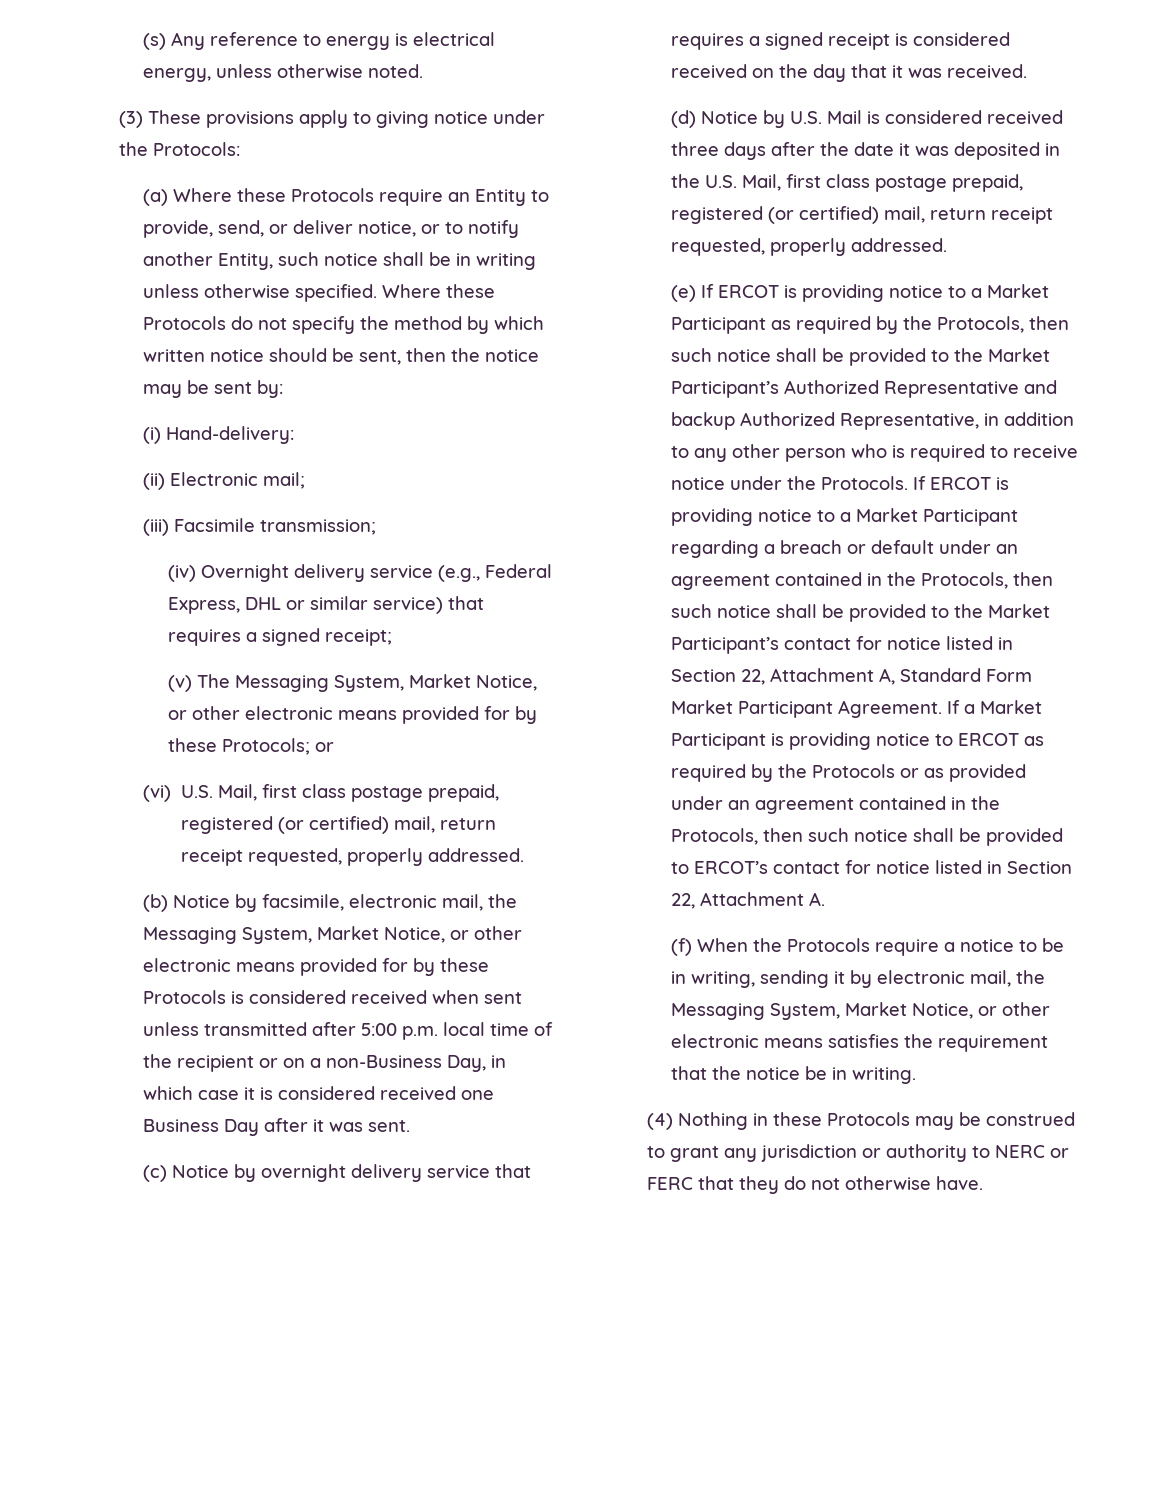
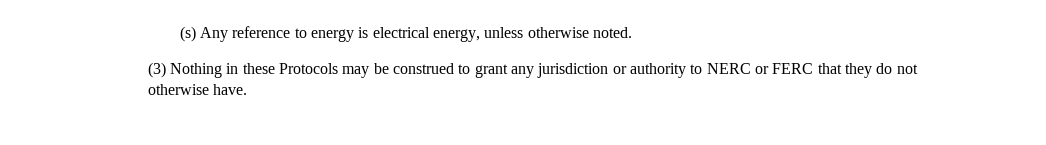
[147,110,545,128] [118,142,240,156] [143,188,550,206] [143,220,520,238] [143,252,537,270] [143,284,496,302] [143,316,545,334] [143,348,540,365] [143,380,284,398] [143,426,295,444] [143,472,306,490] [143,518,377,536] [168,564,553,582] [168,596,485,614] [168,628,393,646] [168,674,538,692] [168,706,538,724] [168,738,335,755] [143,784,499,802] [180,816,496,834] [180,848,524,866] [143,894,518,912] [143,926,523,944] [143,958,490,976] [143,990,523,1004] [143,1022,554,1040] [143,1054,507,1072] [143,1086,495,1100] [143,1118,411,1136] [143,1164,532,1182] [671,32,1011,50] [671,64,1028,82] [671,110,1064,128] [671,142,1061,160] [671,174,1024,192] [671,206,1054,224] [671,238,948,256] [671,284,1050,302] [671,316,1070,334] [671,348,1051,366] [671,380,1058,398] [671,412,1075,430] [671,444,1079,462] [671,476,1010,490] [671,508,1019,526] [671,540,1019,558] [671,572,1054,590] [671,604,1051,622] [671,636,1014,654] [671,668,1033,685] [671,700,1043,718] [671,732,1045,750] [671,764,1027,782] [671,796,1001,814] [671,828,1064,846] [671,860,1073,874] [671,892,826,909] [671,938,1065,956] [671,970,1046,988] [671,1002,1051,1020] [671,1034,1049,1052] [671,1066,917,1084] [646,1113,673,1130] These provisions apply to giving notice under the Protocols: // (a) Where these Protocols require an Entity to provide, send, or deliver notice, or to notify another Entity, such notice shall be in writing unless otherwise specified. Where these Protocols do not specify the method by which written notice should be sent, then the notice may be sent by: // (i) Hand-delivery: // (ii) Electronic mail; // (iii) Facsimile transmission; // (iv) Overnight delivery service (e.g., Federal Express, DHL or similar service) that requires a signed receipt; // (v) The Messaging System, Market Notice, or other electronic means provided for by these Protocols; or // (vi) U.S. Mail, first class postage prepaid, registered (or certified) mail, return receipt requested, properly addressed. // (b) Notice by facsimile, electronic mail, the Messaging System, Market Notice, or other electronic means provided for by these Protocols is considered received when sent unless transmitted after 5:00 p.m. local time of the recipient or on a non-Business Day, in which case it is considered received one Business Day after it was sent. // (c) Notice by overnight delivery service that requires a signed receipt is considered received on the day that it was received. // (d) Notice by U.S. Mail is considered received three days after the date it was deposited in the U.S. Mail, first class postage prepaid, registered (or certified) mail, return receipt requested, properly addressed. // (e) If ERCOT is providing notice to a Market Participant as required by the Protocols, then such notice shall be provided to the Market Participant’s Authorized Representative and backup Authorized Representative, in addition to any other person who is required to receive notice under the Protocols. If ERCOT is providing notice to a Market Participant regarding a breach or default under an agreement contained in the Protocols, then such notice shall be provided to the Market Participant’s contact for notice listed in Section 22, Attachment A, Standard Form Market Participant Agreement. If a Market Participant is providing notice to ERCOT as required by the Protocols or as provided under an agreement contained in the Protocols, then such notice shall be provided to ERCOT’s contact for notice listed in Section 22, Attachment A. // (f) When the Protocols require a notice to be in writing, sending it by electronic mail, the Messaging System, Market Notice, or other electronic means satisfies the requirement that the notice be in writing. // (4) -> (166, 70) none

